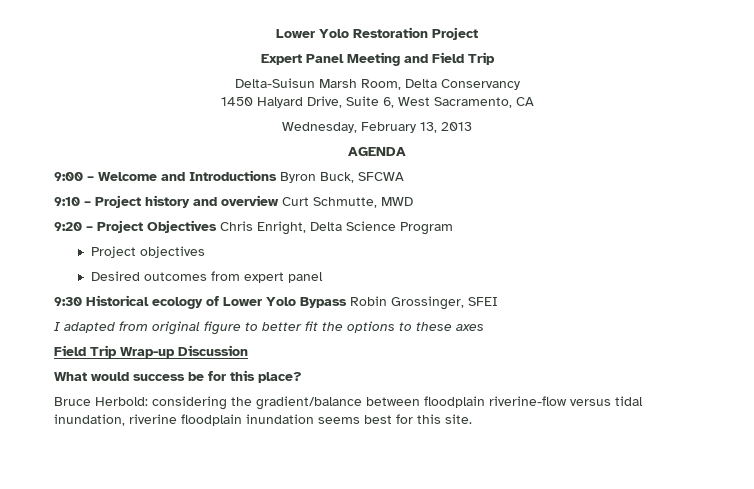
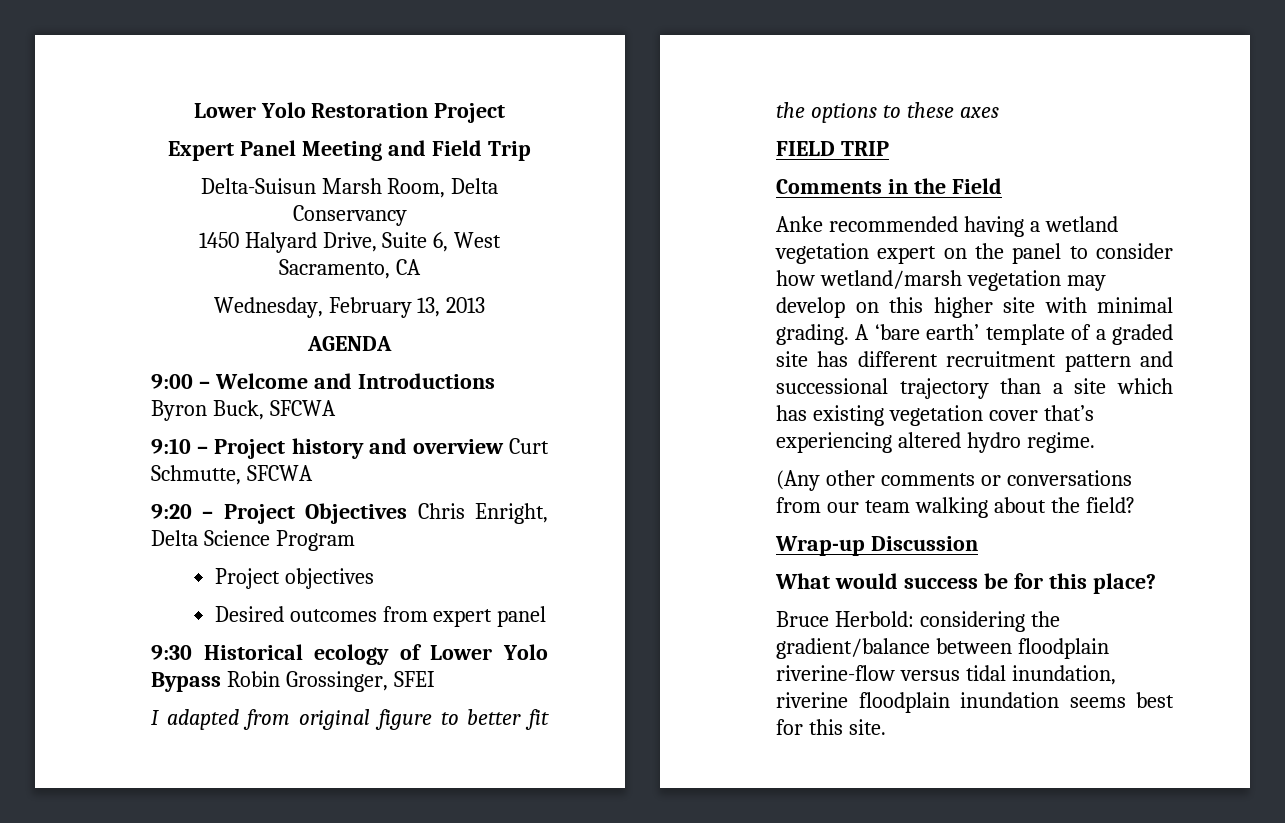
[381,197,413,206] MWD -> [246,465,313,481] SFCWA
[54,345,117,358] Field Trip -> [776,141,889,156] [776,178,1002,194] [776,216,1118,237] [775,243,1173,264] [776,270,1106,291] [776,297,1173,318] [776,324,1173,345] [776,351,1173,372] [776,378,1173,399] [776,405,1094,426] [776,432,1095,453] [776,470,1132,491] [776,497,1135,518] FIELD TRIP // Comments in the Field // Anke recommended having a wetland vegetation expert on the panel to consider how wetland/marsh vegetation may develop on this higher site with minimal grading. A ‘bare earth’ template of a graded site has different recruitment pattern and successional trajectory than a site which has existing vegetation cover that’s experiencing altered hydro regime. // (Any other comments or conversations from our team walking about the field? //

